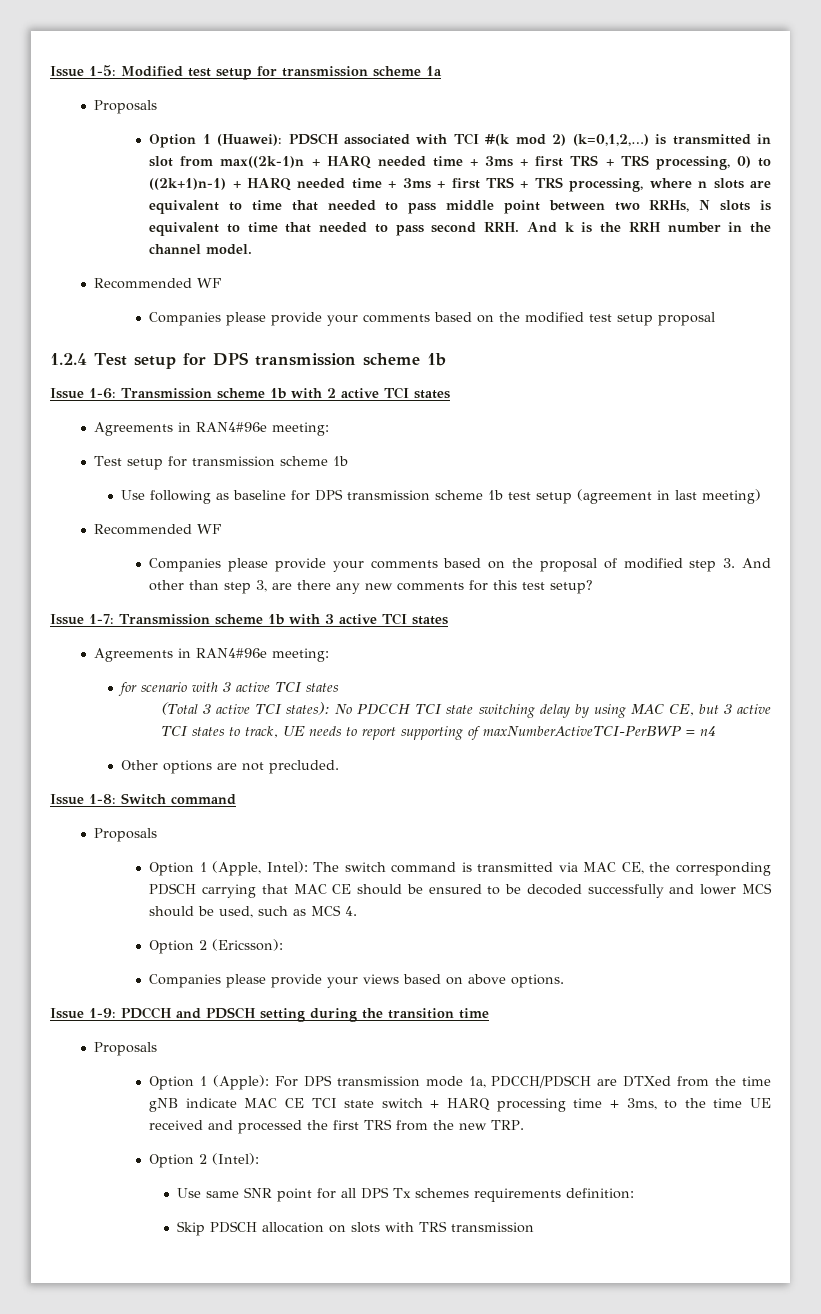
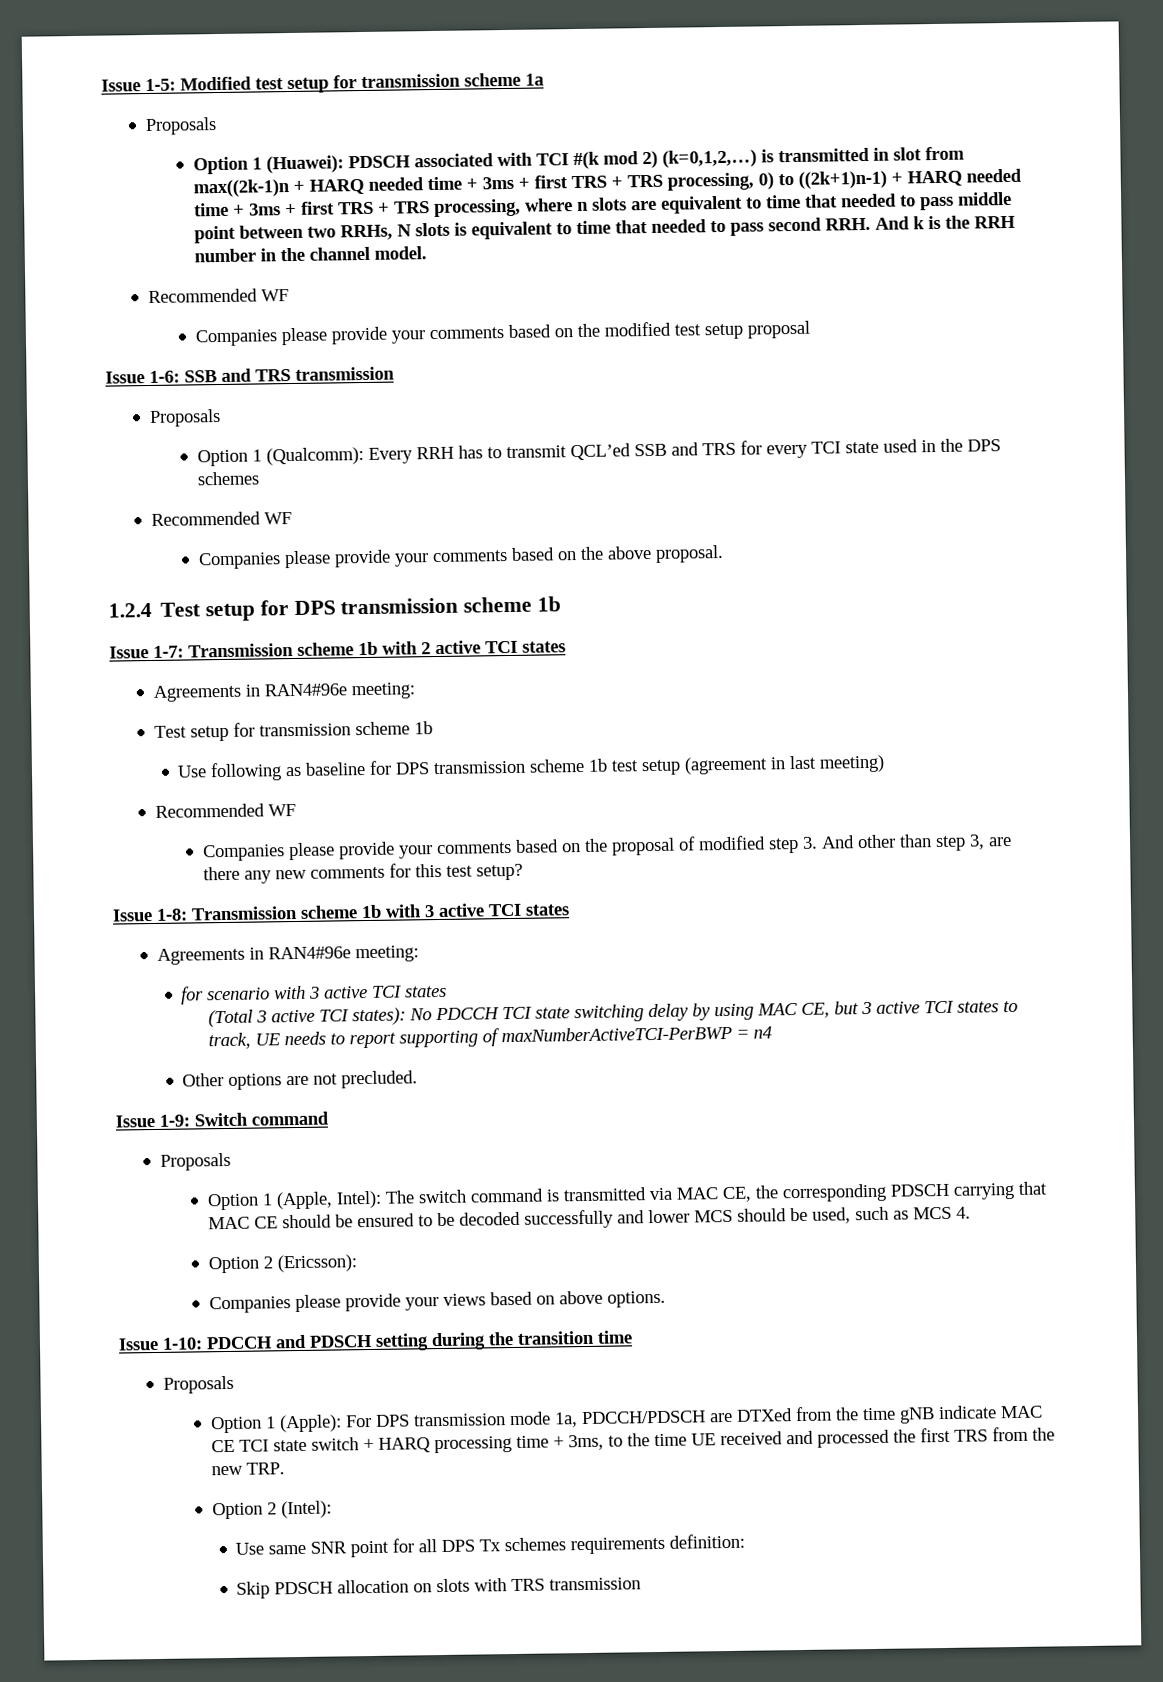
(716, 319) none -> [105,366,395,384] [148,409,221,427] [196,438,1001,467] [196,471,259,486] [150,511,292,526] [197,544,724,570] // Issue 1-6: SSB and TRS transmission // Proposals // Option 1 (Qualcomm): Every RRH has to transmit QCL’ed SSB and TRS for every TCI state used in the DPS schemes // Recommended WF // Companies please provide your comments based on the above proposal.
[89,388,116,399] 1-6: -> [153,645,184,658] 1-7:
[89,614,114,624] 1-7: -> [156,908,188,921] 1-8:
[89,794,116,804] 1-8: -> [159,1114,190,1127] 1-9:
[89,1008,116,1018] 1-9: -> [162,1337,203,1350] 1-10:

